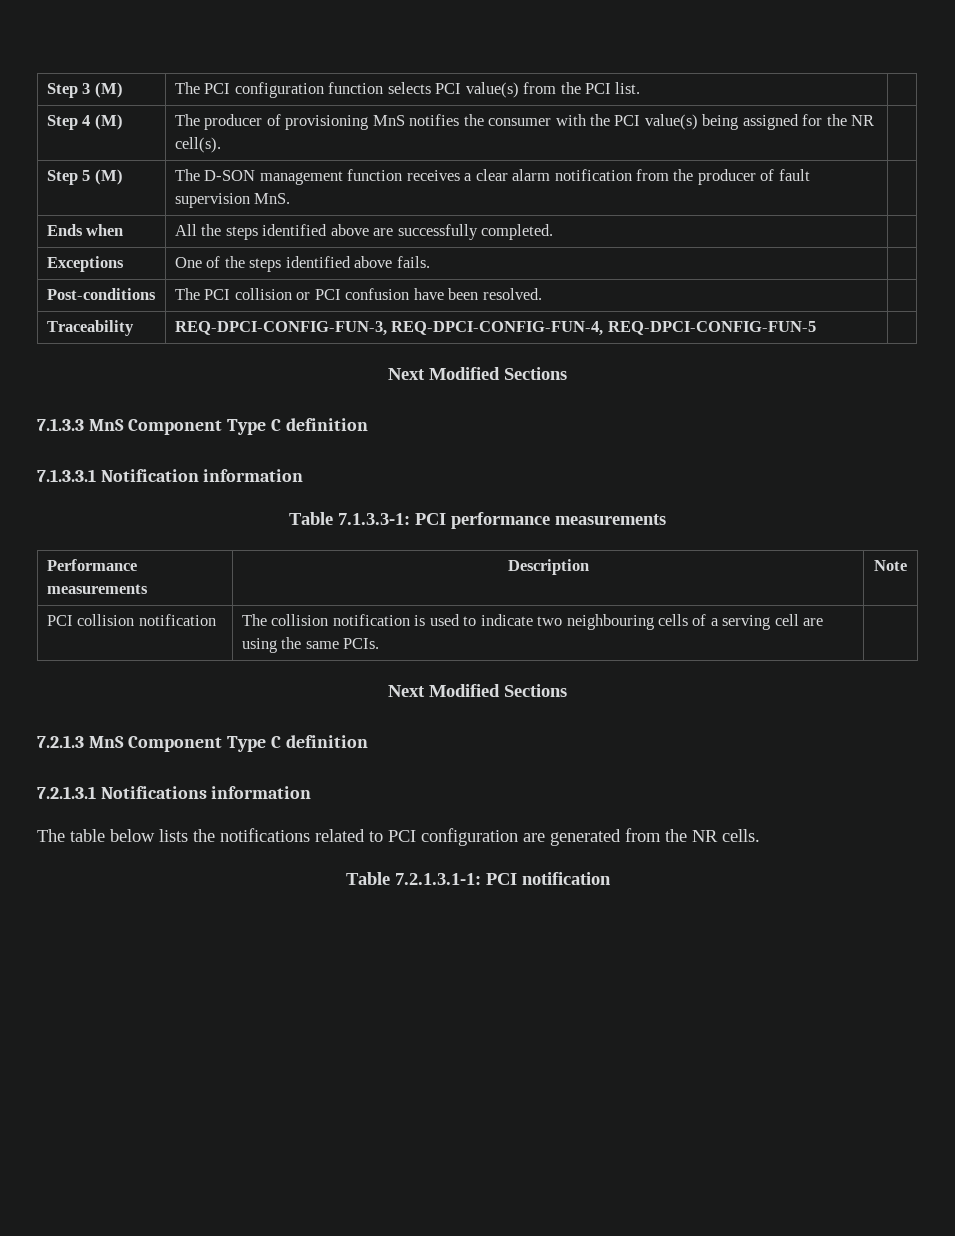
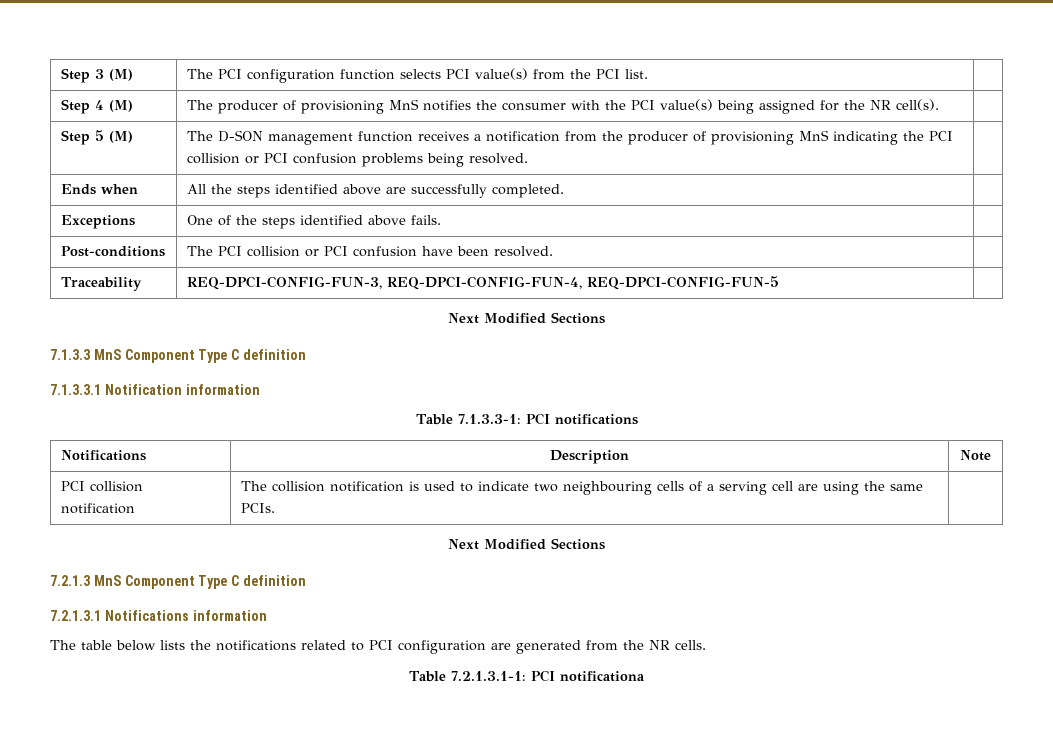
[475,169,551,181] clear alarm -> (481, 137) none
[778,169,810,181] [174,193,291,208] fault supervision MnS. -> [710,130,953,145] [186,153,528,167] provisioning MnS indicating the PCI collision or PCI confusion problems being resolved.
[451,512,666,529] [46,559,137,571] [46,584,148,594] performance measurements // Performance measurements -> [554,414,638,425] [60,450,146,461] notifications // Notifications
[521,872,611,885] notification -> [559,671,645,682] notificationa

